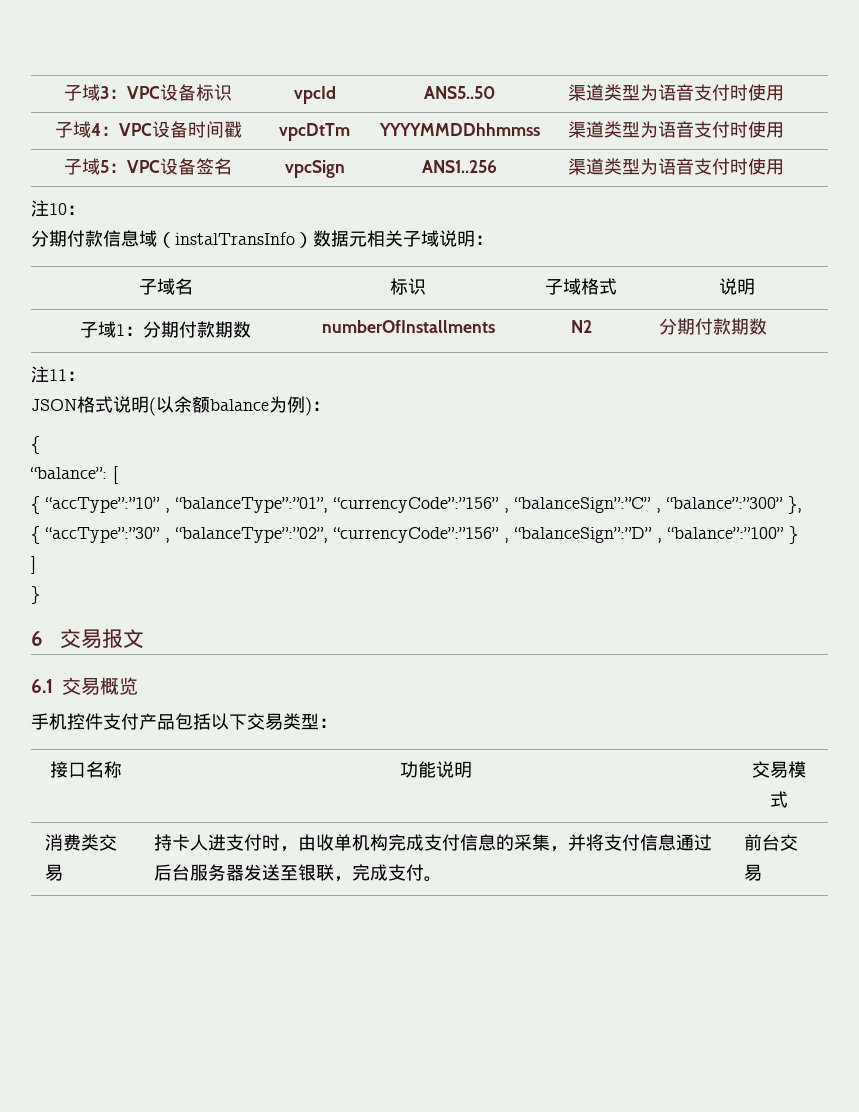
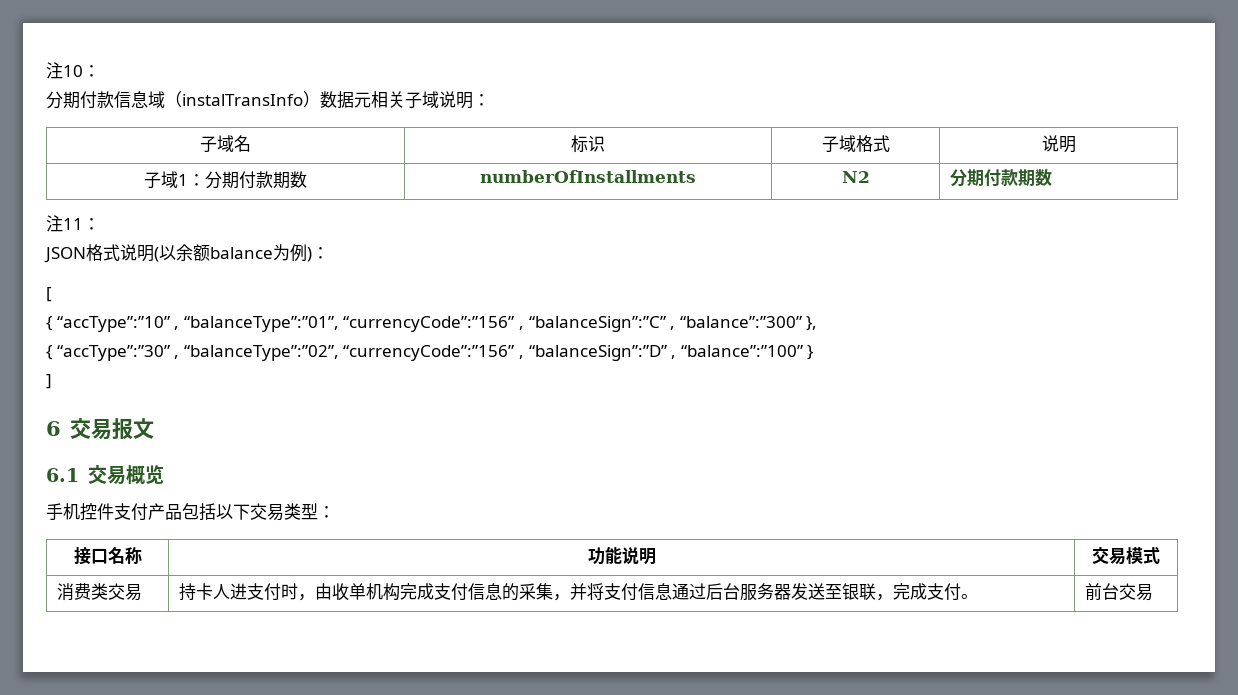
[63,84,232,101] [293,86,336,104] [424,86,495,99] [568,84,785,101] [54,121,242,138] [279,123,351,141] [378,123,540,136] [568,121,785,138] [63,158,232,175] [284,160,345,178] [422,160,497,173] [568,158,785,175] 子域3：VPC设备标识 | vpcId | ANS5..50 | 渠道类型为语音支付时使用 // 子域4：VPC设备时间戳 | vpcDtTm | YYYYMMDDhhmmss | 渠道类型为语音支付时使用 // 子域5：VPC设备签名 | vpcSign | ANS1..256 | 渠道类型为语音支付时使用 // -> (46, 70) none
[31,436,40,454] [30,467,107,479] { // “balance”: -> (329, 253) none
[31,586,40,604] // } -> (52, 381) none

